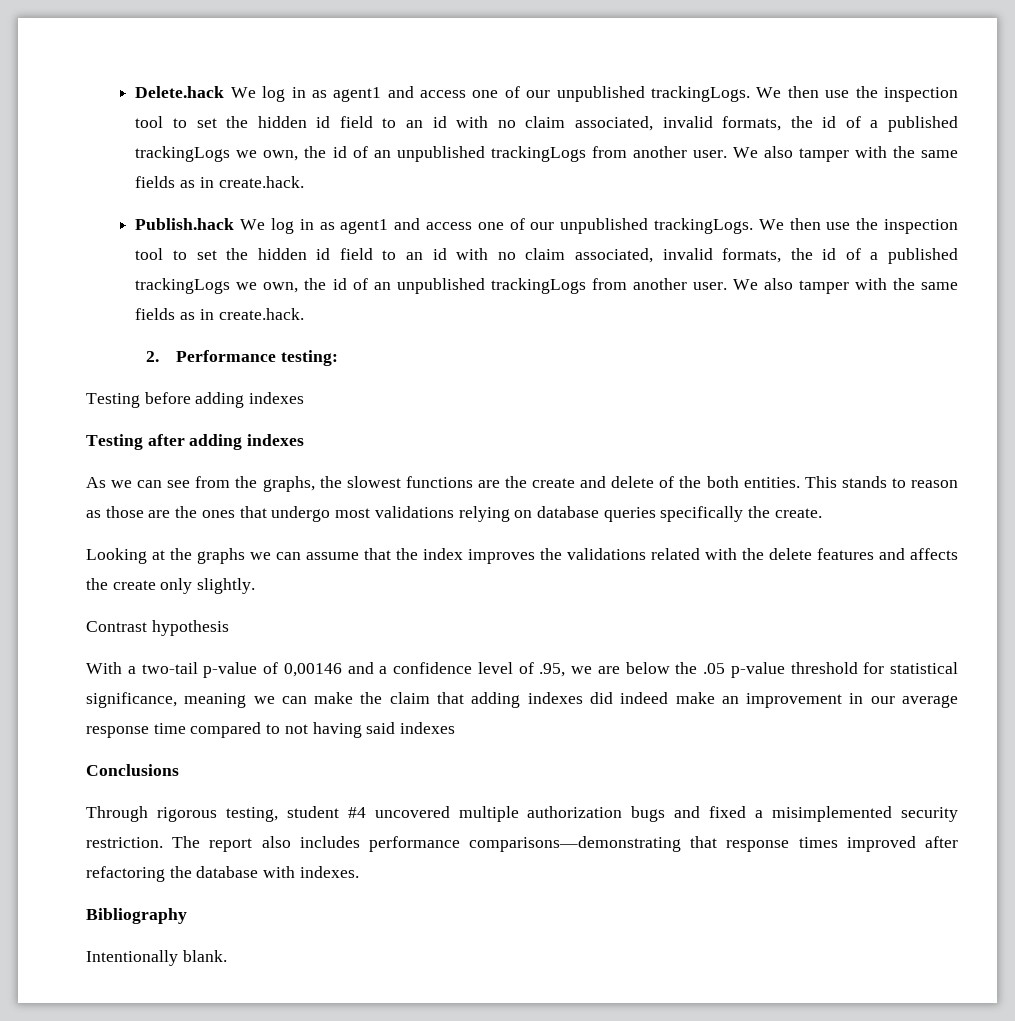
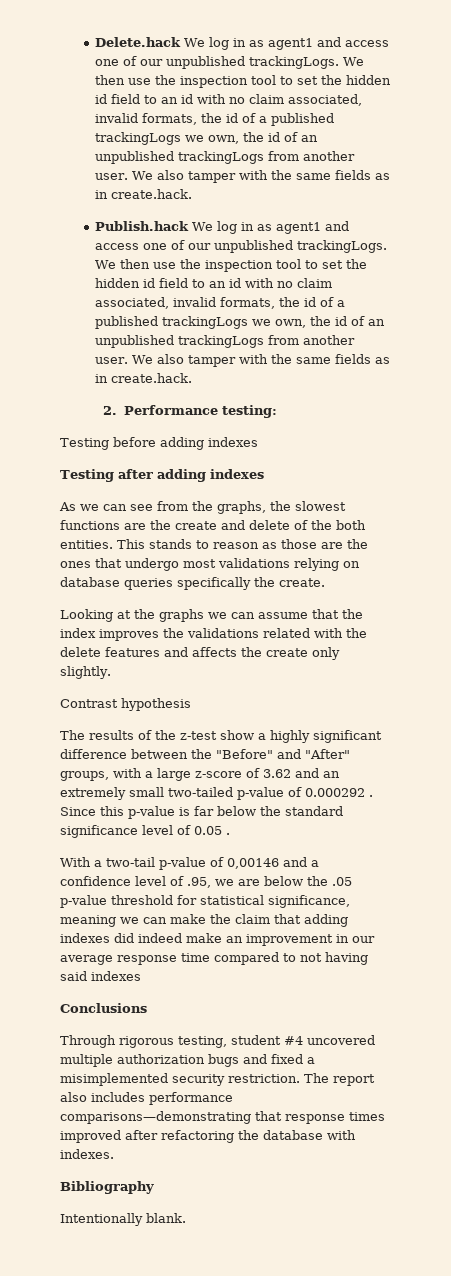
(229, 628) none -> [60,730,382,743] [60,749,350,759] [60,768,340,781] [60,787,373,800] [60,806,343,819] [60,825,230,838] // The results of the z-test show a highly significant difference between the "Before" and "After" groups, with a large z-score of 3.62 and an extremely small two-tailed p-value of 0.000292 . Since this p-value is far below the standard significance level of 0.05 .

